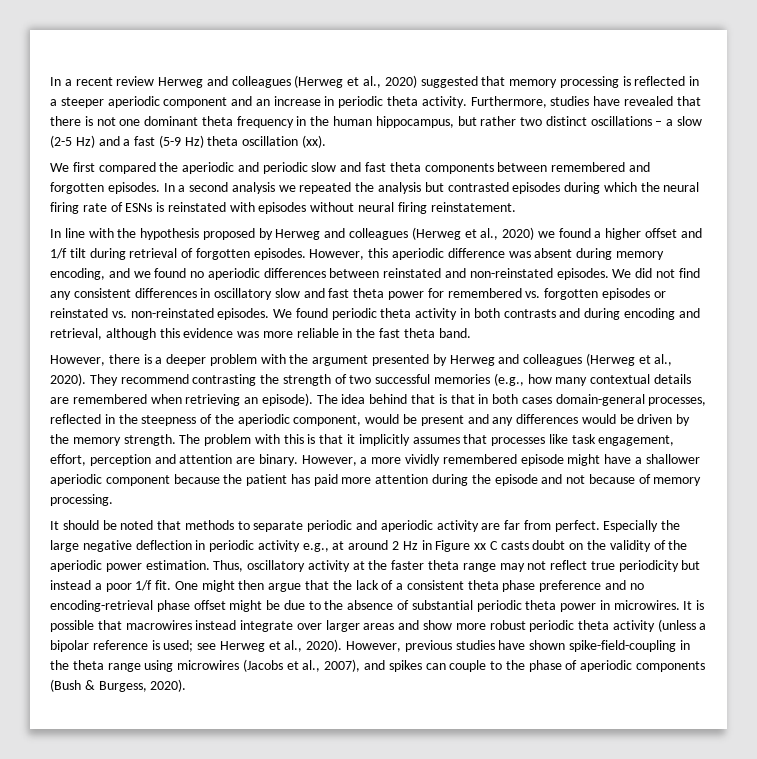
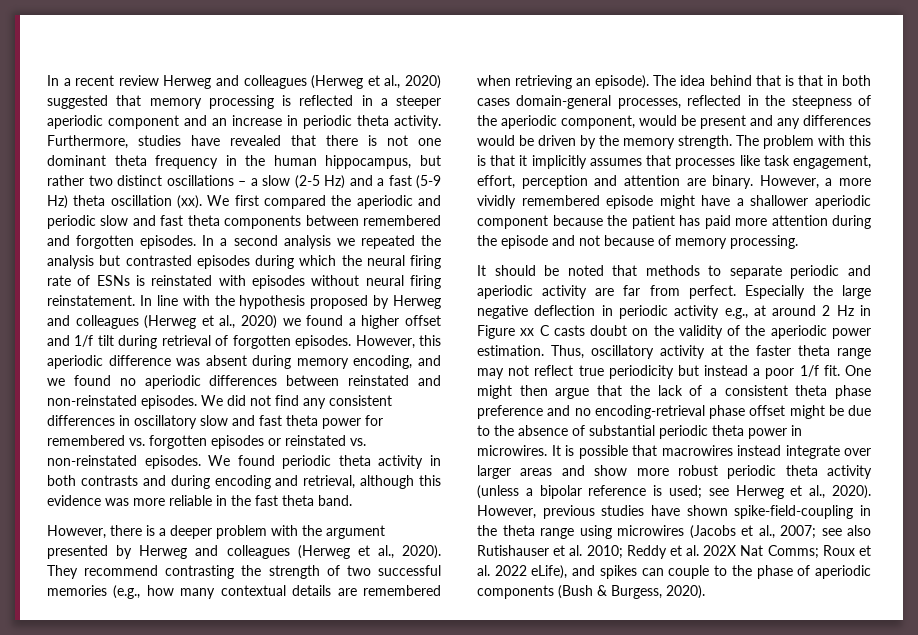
(327, 141) // -> (202, 202) none
(516, 207) // -> (135, 300) none
[324,659,361,672] 2007), -> [780,525,871,539] [477,545,871,559] [477,565,568,579] 2007; see also Rutishauser et al. 2010; Reddy et al. 202X Nat Comms; Roux et al. 2022 eLife),

